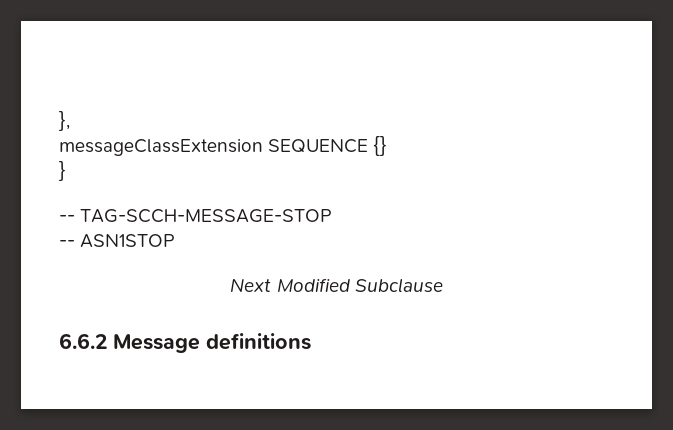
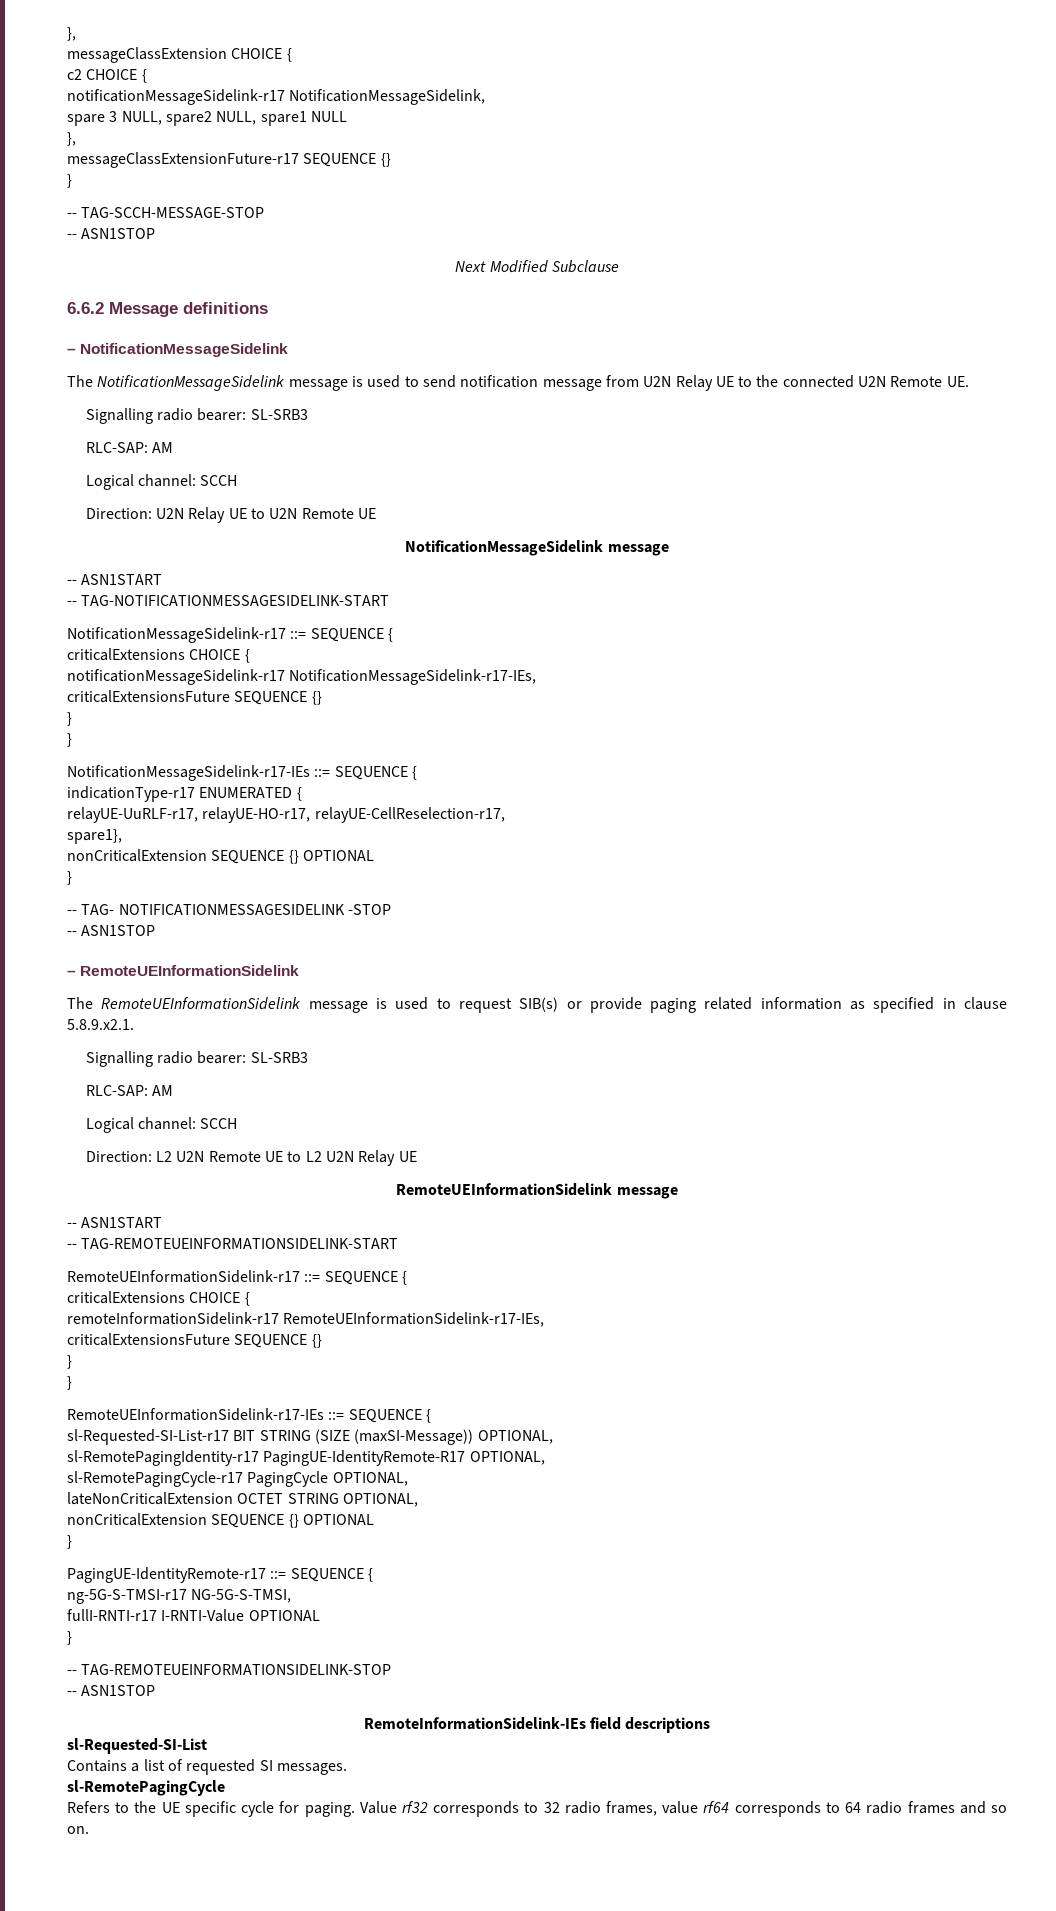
(263, 147) none -> [231,48,292,62] [67,69,147,83] [67,89,486,105] [67,111,347,126] [67,132,76,146] [67,152,299,168] CHOICE { // c2 CHOICE { // notificationMessageSidelink-r17 NotificationMessageSidelink, // spare 3 NULL, spare2 NULL, spare1 NULL // }, // messageClassExtensionFuture-r17
(311, 341) none -> [67,343,289,357] [67,375,969,391] [85,408,308,424] [85,442,174,453] [85,474,238,490] [85,507,377,523] [405,540,669,556] [67,574,163,585] [67,595,390,606] [67,627,393,643] [67,648,250,663] [67,669,537,685] [67,690,322,705] [67,712,72,726] [67,733,72,747] [67,765,417,781] [67,786,302,802] [67,807,505,823] [67,829,122,844] [67,849,374,864] [67,871,72,885] [67,904,391,915] [67,925,156,936] [67,965,300,976] [67,997,1007,1013] [67,1019,134,1030] [85,1051,308,1067] [85,1085,174,1096] [85,1117,238,1133] [85,1150,417,1166] [396,1183,678,1199] [67,1217,163,1228] [67,1238,399,1249] [67,1270,407,1285] [67,1291,250,1306] [67,1312,545,1327] [67,1333,322,1348] [67,1355,72,1369] [67,1376,72,1390] [67,1408,431,1423] [67,1429,553,1445] [67,1450,545,1466] [67,1471,408,1487] [67,1492,418,1507] [67,1513,374,1528] [67,1535,72,1549] [67,1567,373,1583] [67,1589,292,1604] [67,1609,320,1622] [67,1631,72,1645] [67,1664,392,1675] [67,1685,156,1696] [363,1717,711,1733] [67,1738,207,1754] [67,1759,347,1775] [67,1780,225,1796] [67,1801,1008,1817] [67,1826,89,1834] // – NotificationMessageSidelink // The NotificationMessageSidelink message is used to send notification message from U2N Relay UE to the connected U2N Remote UE. // Signalling radio bearer: SL-SRB3 // RLC-SAP: AM // Logical channel: SCCH // Direction: U2N Relay UE to U2N Remote UE // NotificationMessageSidelink message // -- ASN1START // -- TAG-NOTIFICATIONMESSAGESIDELINK-START // NotificationMessageSidelink-r17 ::= SEQUENCE { // criticalExtensions CHOICE { // notificationMessageSidelink-r17 NotificationMessageSidelink-r17-IEs, // criticalExtensionsFuture SEQUENCE {} // } // } // NotificationMessageSidelink-r17-IEs ::= SEQUENCE { // indicationType-r17 ENUMERATED { // relayUE-UuRLF-r17, relayUE-HO-r17, relayUE-CellReselection-r17, // spare1}, // nonCriticalExtension SEQUENCE {} OPTIONAL // } // -- TAG- NOTIFICATIONMESSAGESIDELINK -STOP // -- ASN1STOP // – RemoteUEInformationSidelink // The RemoteUEInformationSidelink message is used to request SIB(s) or provide paging related information as specified in clause 5.8.9.x2.1. // Signalling radio bearer: SL-SRB3 // RLC-SAP: AM // Logical channel: SCCH // Direction: L2 U2N Remote UE to L2 U2N Relay UE // RemoteUEInformationSidelink message // -- ASN1START // -- TAG-REMOTEUEINFORMATIONSIDELINK-START // RemoteUEInformationSidelink-r17 ::= SEQUENCE { // criticalExtensions CHOICE { // remoteInformationSidelink-r17 RemoteUEInformationSidelink-r17-IEs, // criticalExtensionsFuture SEQUENCE {} // } // } // RemoteUEInformationSidelink-r17-IEs ::= SEQUENCE { // sl-Requested-SI-List-r17 BIT STRING (SIZE (maxSI-Message)) OPTIONAL, // sl-RemotePagingIdentity-r17 PagingUE-IdentityRemote-R17 OPTIONAL, // sl-RemotePagingCycle-r17 PagingCycle OPTIONAL, // lateNonCriticalExtension OCTET STRING OPTIONAL, // nonCriticalExtension SEQUENCE {} OPTIONAL // } // PagingUE-IdentityRemote-r17 ::= SEQUENCE { // ng-5G-S-TMSI-r17 NG-5G-S-TMSI, // fullI-RNTI-r17 I-RNTI-Value OPTIONAL // } // -- TAG-REMOTEUEINFORMATIONSIDELINK-STOP // -- ASN1STOP // RemoteInformationSidelink-IEs field descriptions // sl-Requested-SI-List // Contains a list of requested SI messages. // sl-RemotePagingCycle // Refers to the UE specific cycle for paging. Value rf32 corresponds to 32 radio frames, value rf64 corresponds to 64 radio frames and so on.

